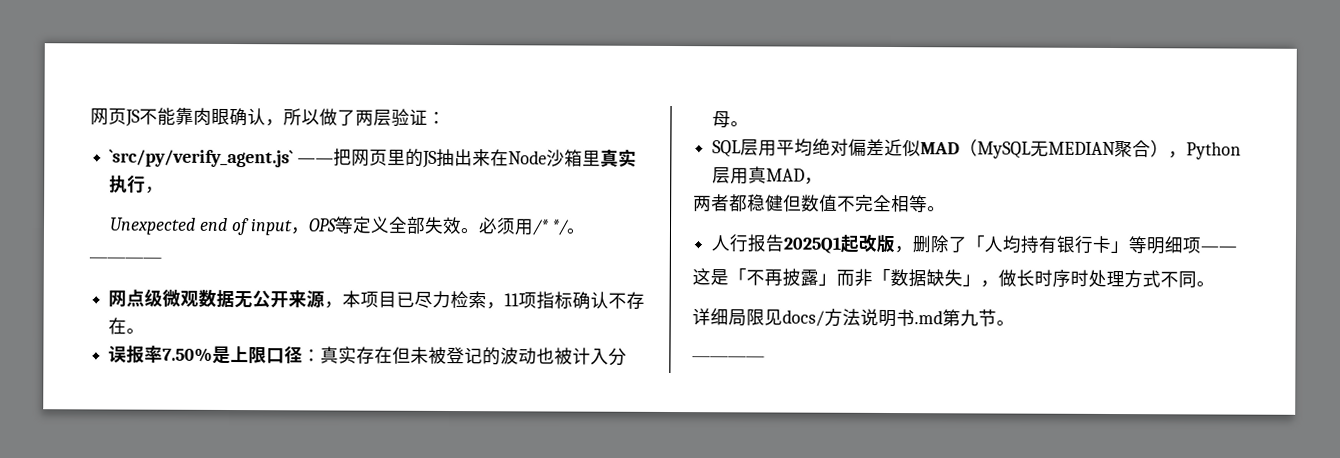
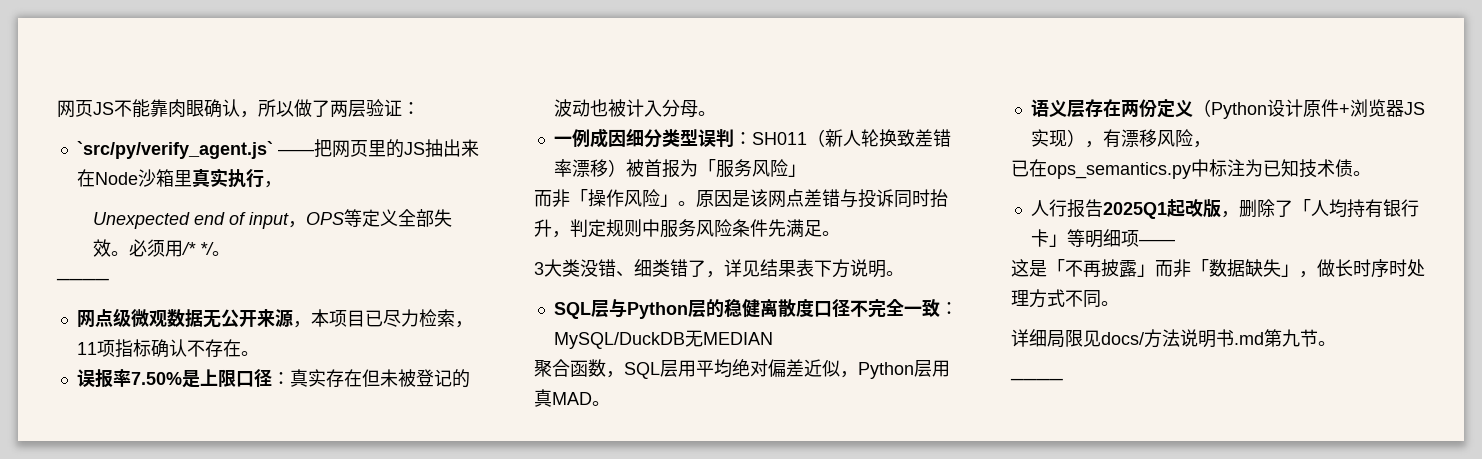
(750, 124) none -> [553,128,951,148] [553,159,806,178] [534,189,948,208] [534,219,840,238] [534,259,904,278] [553,298,958,319] [553,330,773,349] [534,359,624,378] 一例成因细分类型误判：SH011（新人轮换致差错率漂移）被首报为「服务风险」 // 而非「操作风险」。原因是该网点差错与投诉同时抬升，判定规则中服务风险条件先满足。 // 3大类没错、细类错了，详见结果表下方说明。 // SQL层与Python层的稳健离散度口径不完全一致：MySQL/DuckDB无MEDIAN // 聚合函数，
[920,139,1242,160] [712,166,824,185] [693,194,928,213] MAD（MySQL无MEDIAN聚合），Python层用真MAD， // 两者都稳健但数值不完全相等 -> [840,360,950,379] [534,389,610,407] [1030,99,1425,119] [1030,129,1211,148] [1011,159,1353,179] ，Python层用真MAD。 // 语义层存在两份定义（Python设计原件+浏览器JS实现），有漂移风险， // 已在ops_semantics.py中标注为已知技术债

